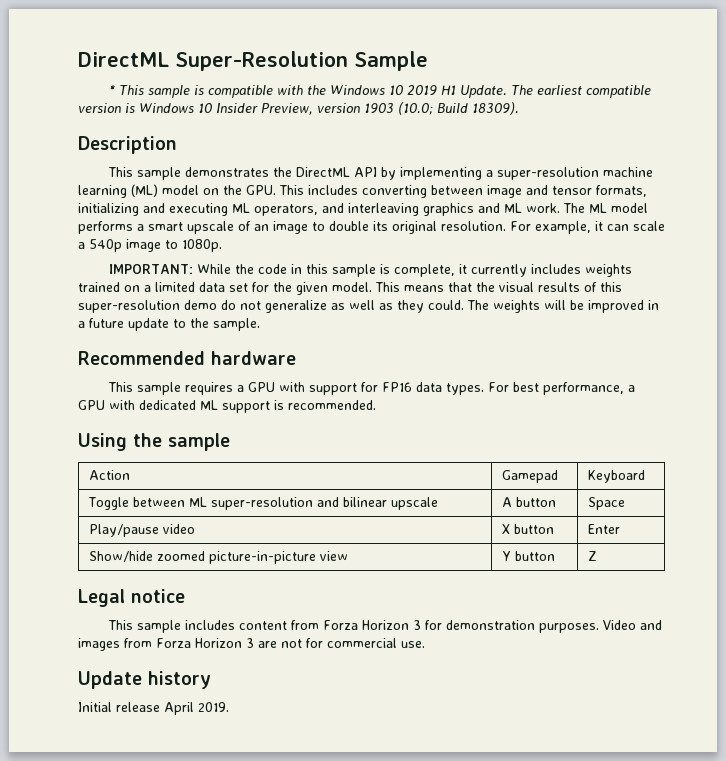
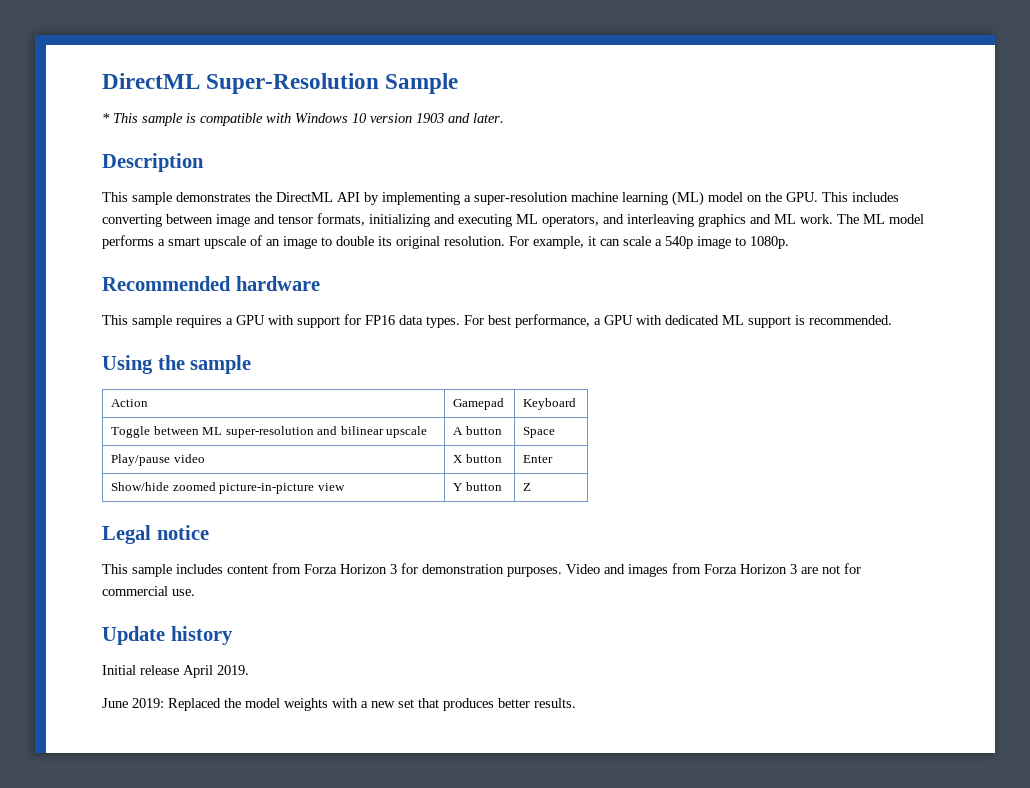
[307,85,652,98] [78,102,519,115] the Windows 10 2019 H1 Update. The earliest compatible version is Windows 10 Insider Preview, version 1903 (10.0; Build 18309). -> [295,113,504,123] Windows 10 version 1903 and later.
[109,264,633,277] [78,282,622,295] [78,300,659,313] [78,318,260,331] // IMPORTANT: While the code in this sample is complete, it currently includes weights trained on a limited data set for the given model. This means that the visual results of this super-resolution demo do not generalize as well as they could. The weights will be improved in a future update to the sample. -> (789, 242) none
(229, 707) none -> [102,698,576,711] // June 2019: Replaced the model weights with a new set that produces better results.

